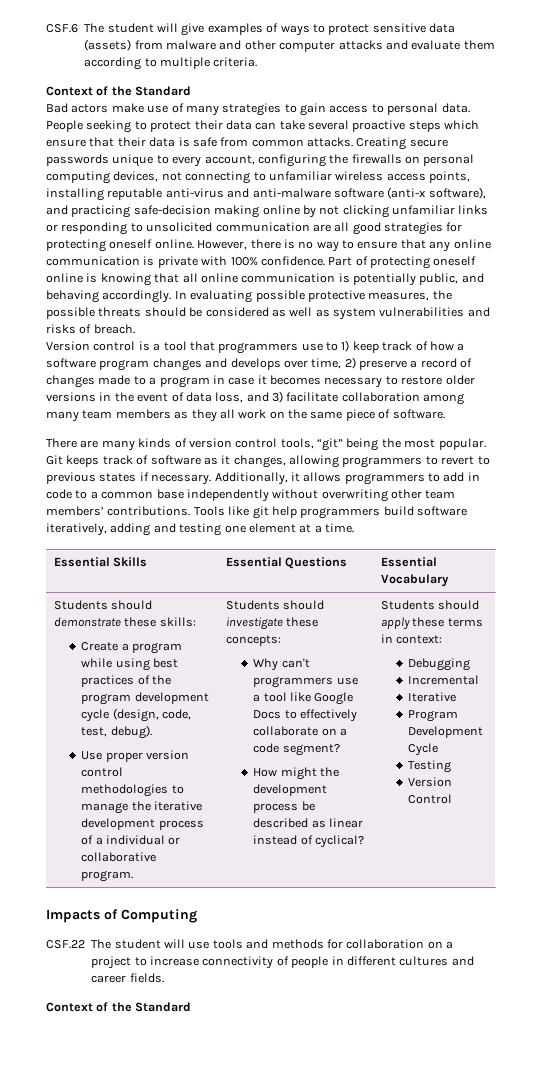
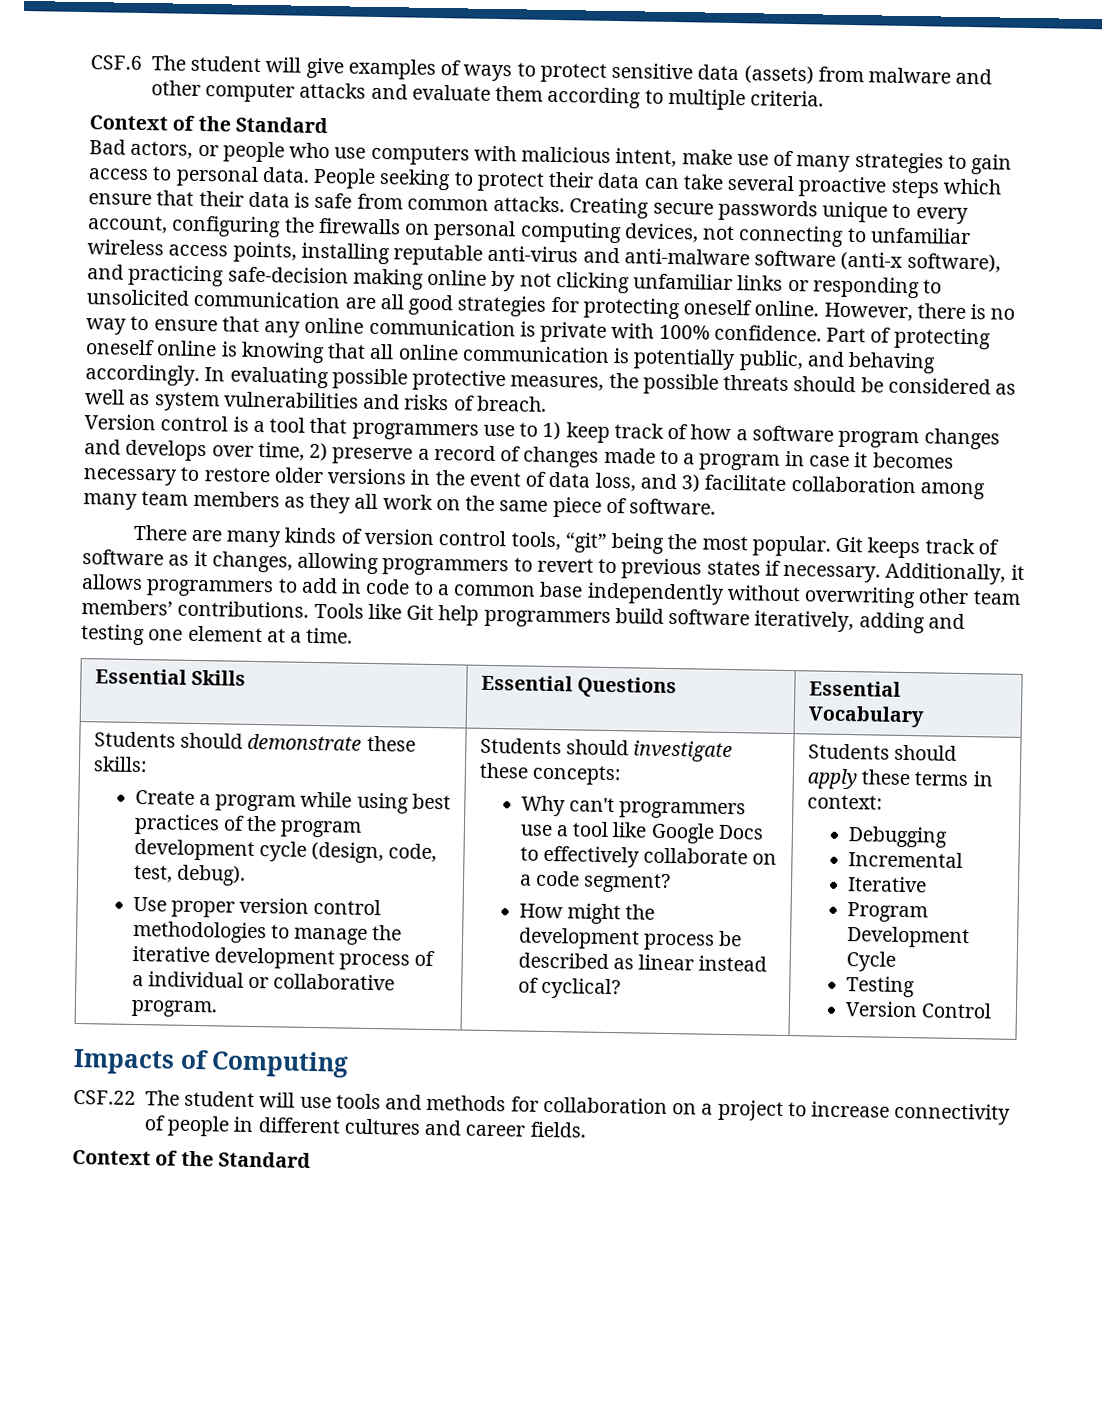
[71,104,109,113] actors -> [130,140,678,168] actors, or people who use computers with malicious intent,
[252,506,269,519] git -> [406,604,435,621] Git

